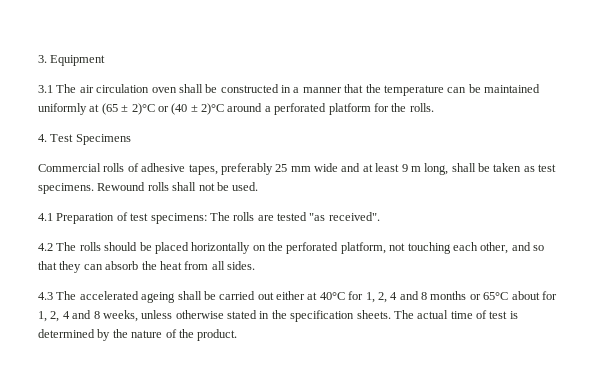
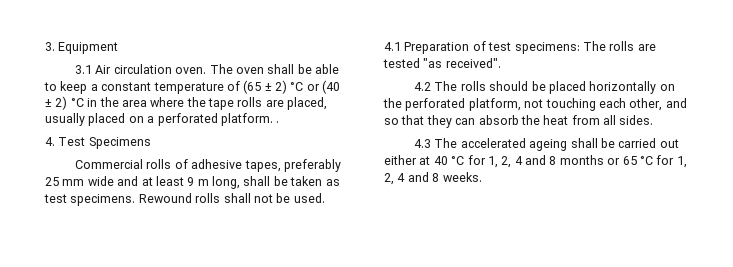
[56,84,540,96] [38,103,434,115] The air circulation oven shall be constructed in a manner that the temperature can be maintained uniformly at (65 ± 2)°C or (40 ± 2)°C around a perforated platform for the rolls. -> [95,64,340,74] [44,80,341,94] [45,96,328,110] [45,113,280,126] Air circulation oven. The oven shall be able to keep a constant temperature of (65 ± 2) °C or (40 ± 2) °C in the area where the tape rolls are placed, usually placed on a perforated platform. .
[319,292,345,300] 40°C -> [433,156,465,165] 40 °C
[483,291,557,300] [38,310,518,322] [38,329,238,341] 65°C about for 1, 2, 4 and 8 weeks, unless otherwise stated in the specification sheets. The actual time of test is determined by the nature of the product. -> [622,155,687,168] [384,172,482,185] 65 °C for 1, 2, 4 and 8 weeks.

